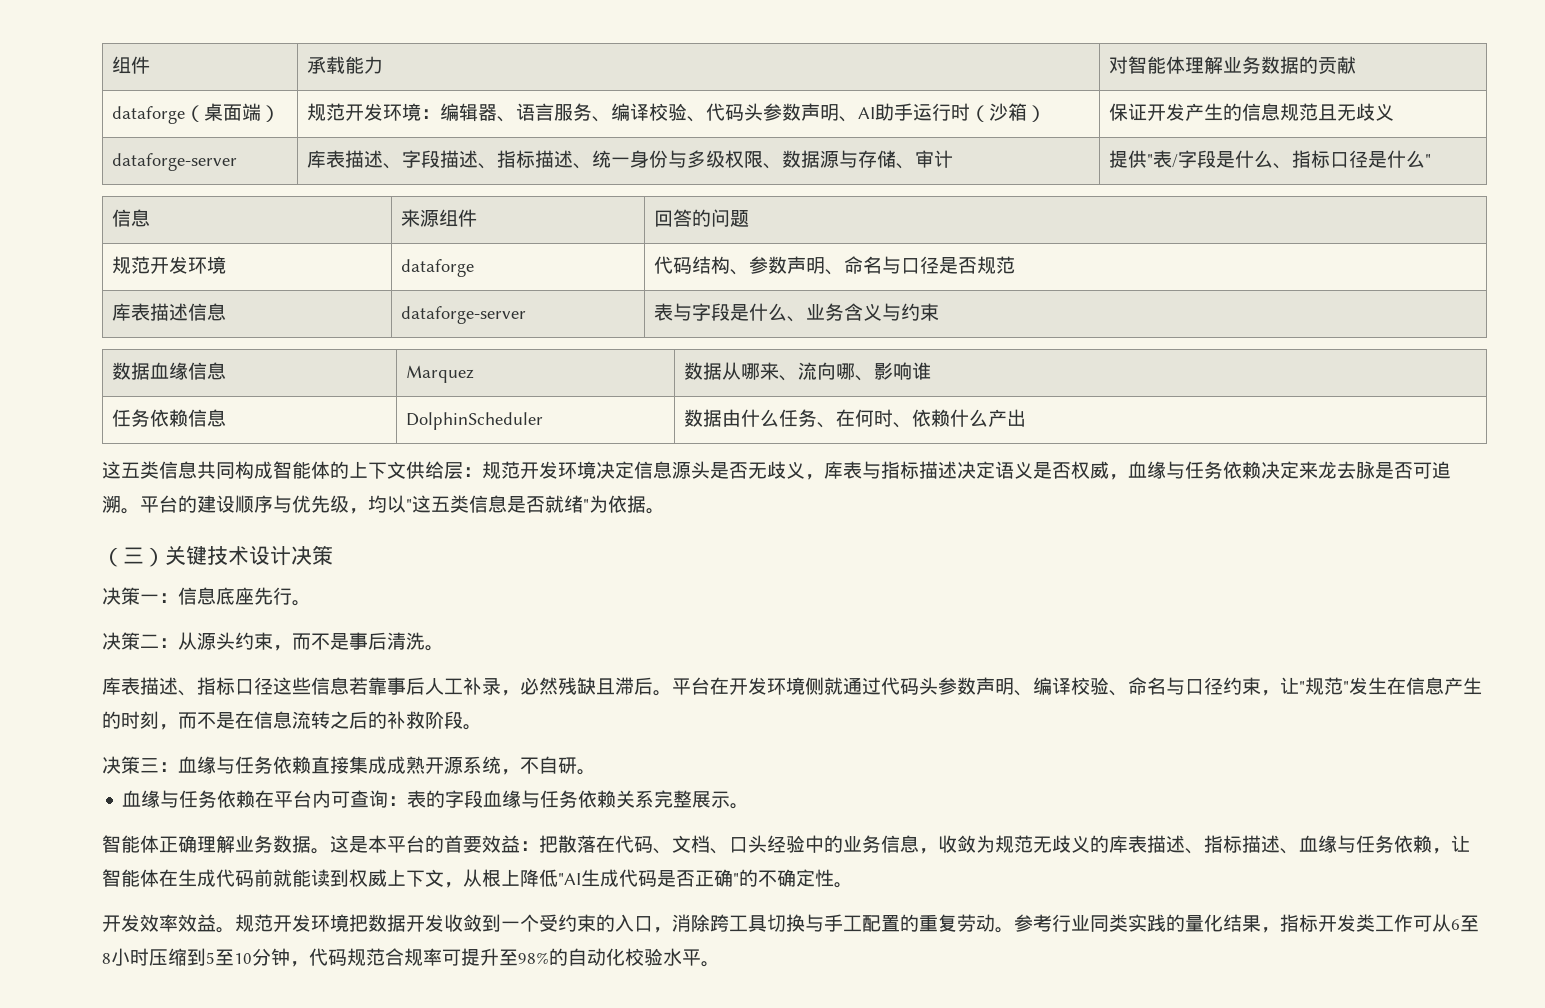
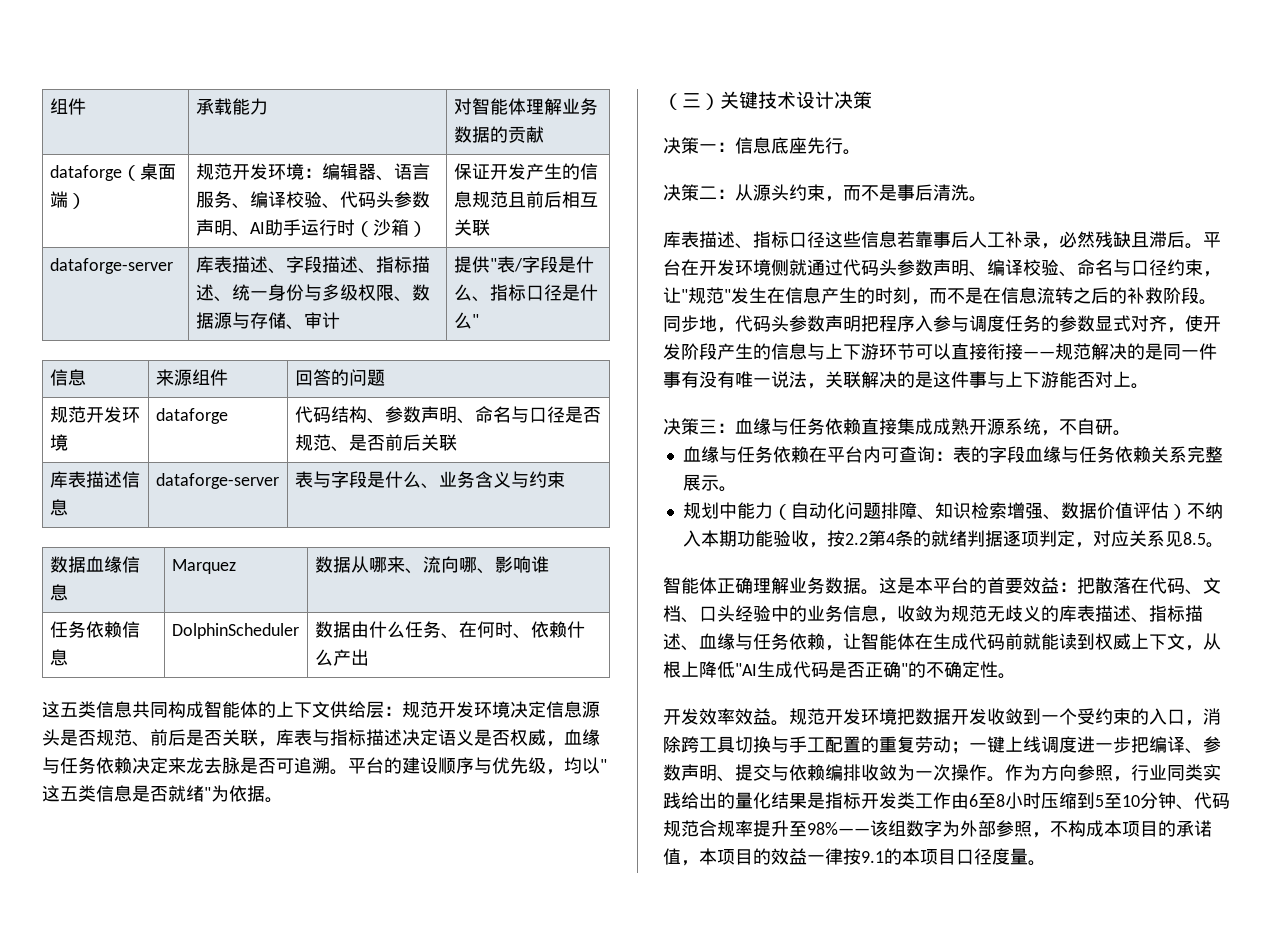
[1336,103,1394,121] 无歧义 -> [525,191,598,208] [453,219,490,236] 前后相互关联
(1015, 265) none -> [330,434,457,452] 、是否前后关联
[748,461,805,479] 无歧义 -> [96,729,258,747] 规范、前后是否关联
(482, 727) none -> [663,315,1221,333] [663,343,1217,360] [663,371,1149,389] 同步地，代码头参数声明把程序入参与调度任务的参数显式对齐，使开发阶段产生的信息与上下游环节可以直接衔接——规范解决的是同一件事有没有唯一说法，关联解决的是这件事与上下游能否对上。
(750, 806) none -> [682,502,1223,520] [682,530,1224,548] // 规划中能力（自动化问题排障、知识检索增强、数据价值评估）不纳入本期功能验收，按2.2第4条的就绪判据逐项判定，对应关系见8.5。
[995,914,1052,933] 。参考 -> [951,736,1221,754] [663,764,1131,782] ；一键上线调度进一步把编译、参数声明、提交与依赖编排收敛为一次操作。作为方向参照，
(1166, 923) none -> [681,792,717,809] 给出
[1261,927,1280,933] ， -> [807,792,825,809] 是
[1413,914,1451,932] 可从 -> [951,792,969,809] 由
[290,961,309,967] ， -> [1176,804,1194,810] 、
[442,948,701,966] 可提升至98%的自动化校验水平 -> [753,820,1212,838] [663,848,1028,866] 提升至98%——该组数字为外部参照，不构成本项目的承诺值，本项目的效益一律按9.1的本项目口径度量

